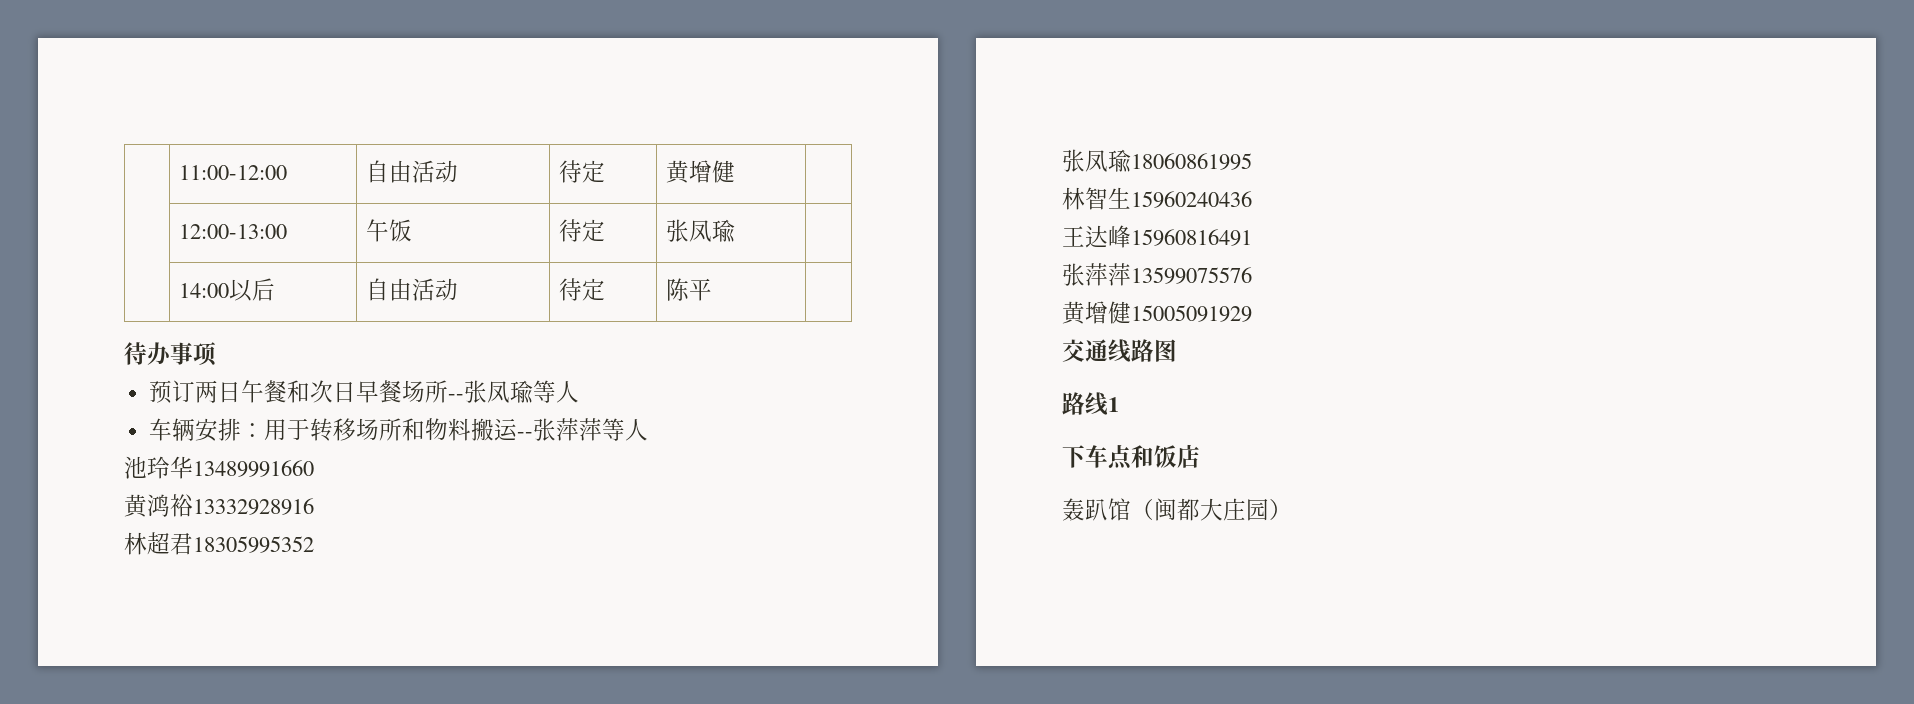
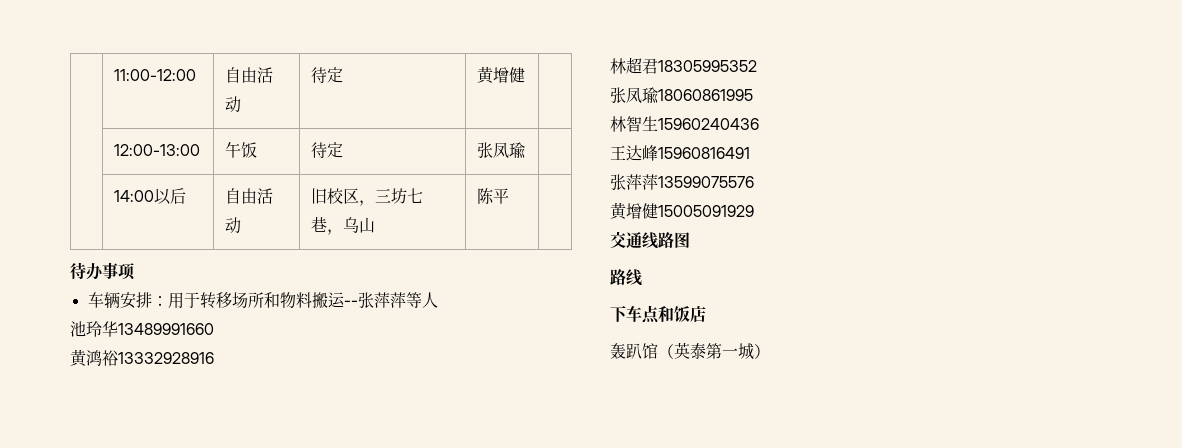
[559,278,606,301] [666,278,713,301] [124,342,217,366] [148,380,579,404] 待定 | 陈平 | // 待办事项 // 预订两日午餐和次日早餐场所--张凤瑜等人 -> [311,188,424,206] [311,217,376,235] [477,188,510,204] [70,262,135,280] 旧校区，三坊七巷，乌山 | 陈平 | // 待办事项
[1108,397,1119,412] 1 -> (642, 277) none
[1154,498,1269,521] 闽都大庄园 -> [674,342,754,360] 英泰第一城

